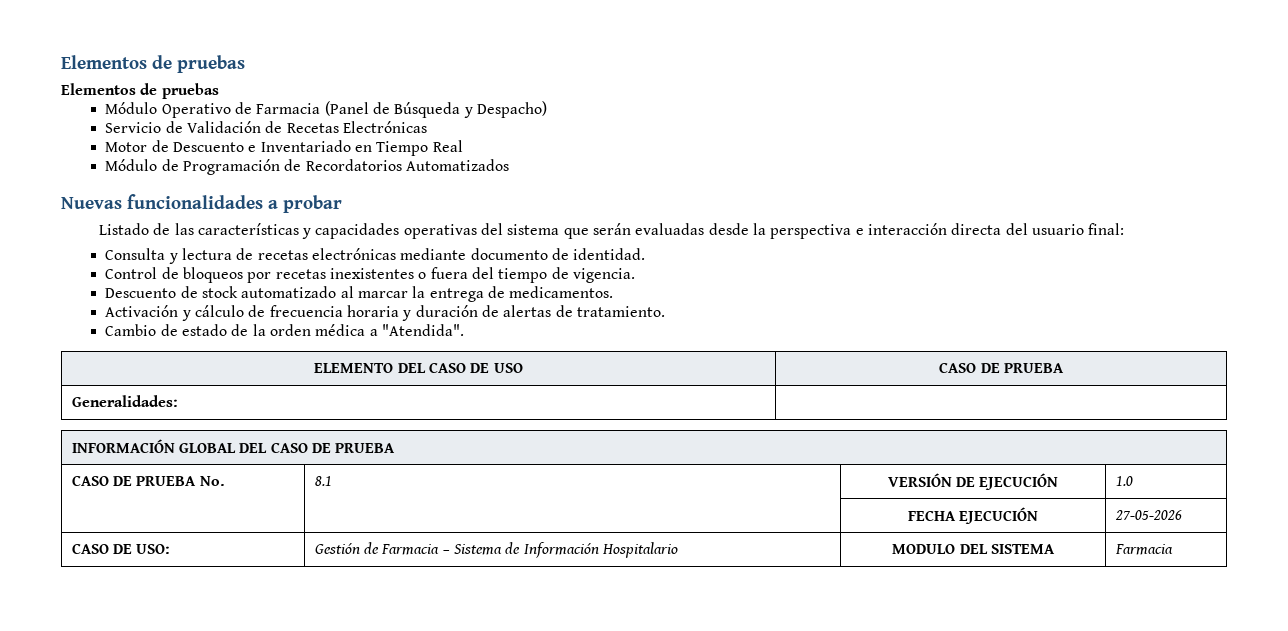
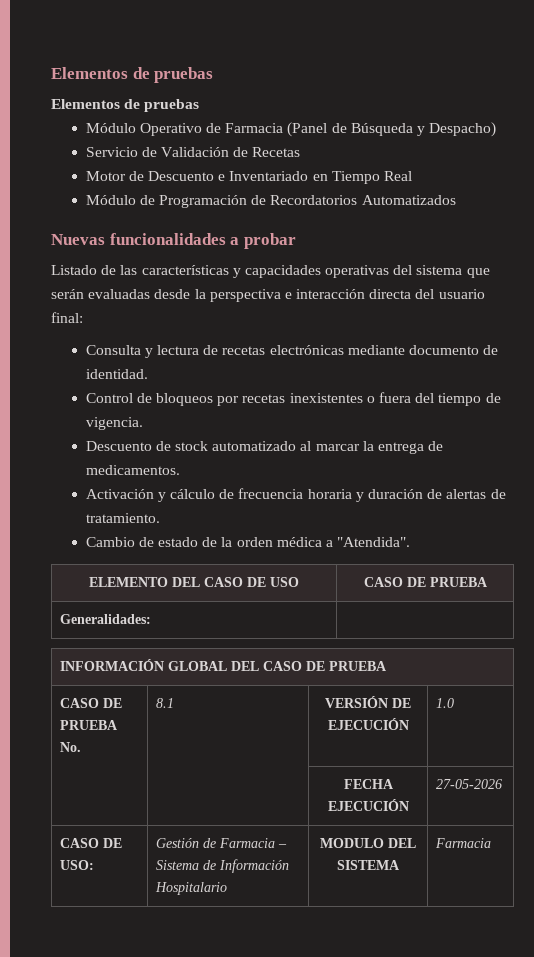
[343,121,428,133] Electrónicas -> (301, 152) none

